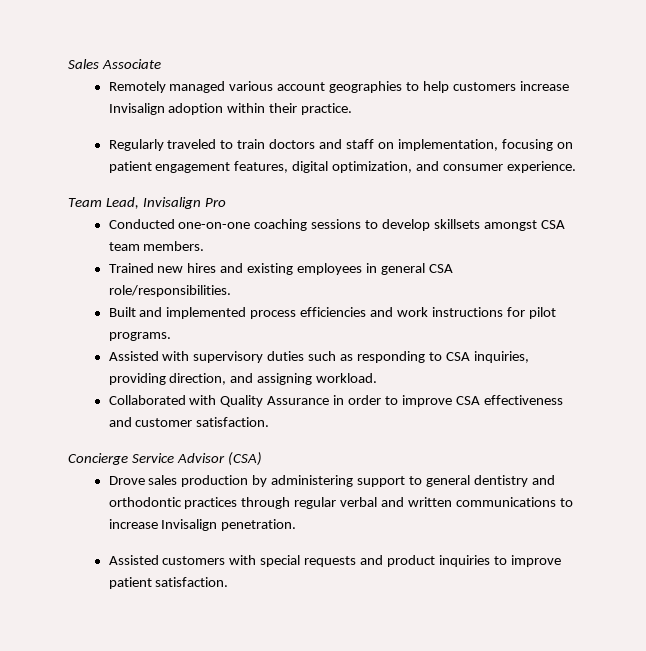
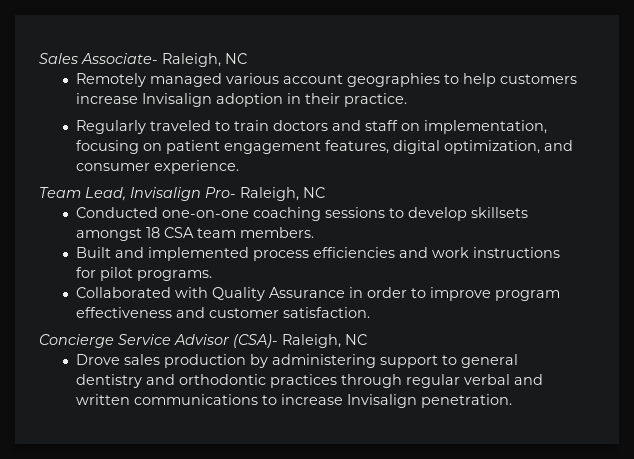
[101,59,161,69] Associate -> [81,53,247,67] Associate- Raleigh, NC
[227,103,266,113] within -> [287,93,302,104] in
[204,198,226,207] Pro -> [205,187,325,201] Pro- Raleigh, NC
(537, 225) none -> [146,227,161,238] 18
[108,263,453,275] [108,285,231,297] // Trained new hires and existing employees in general CSA role/responsibilities. -> (315, 232) none
[108,351,529,363] [108,373,378,385] // Assisted with supervisory duties such as responding to CSA inquiries, providing direction, and assigning workload. -> (213, 275) none
[455,396,480,405] CSA -> [495,290,561,301] program
[227,452,262,466] (CSA) -> [233,334,367,348] (CSA)- Raleigh, NC
[108,555,561,567] [108,577,229,589] // Assisted customers with special requests and product inquiries to improve patient satisfaction. -> (513, 401) none

